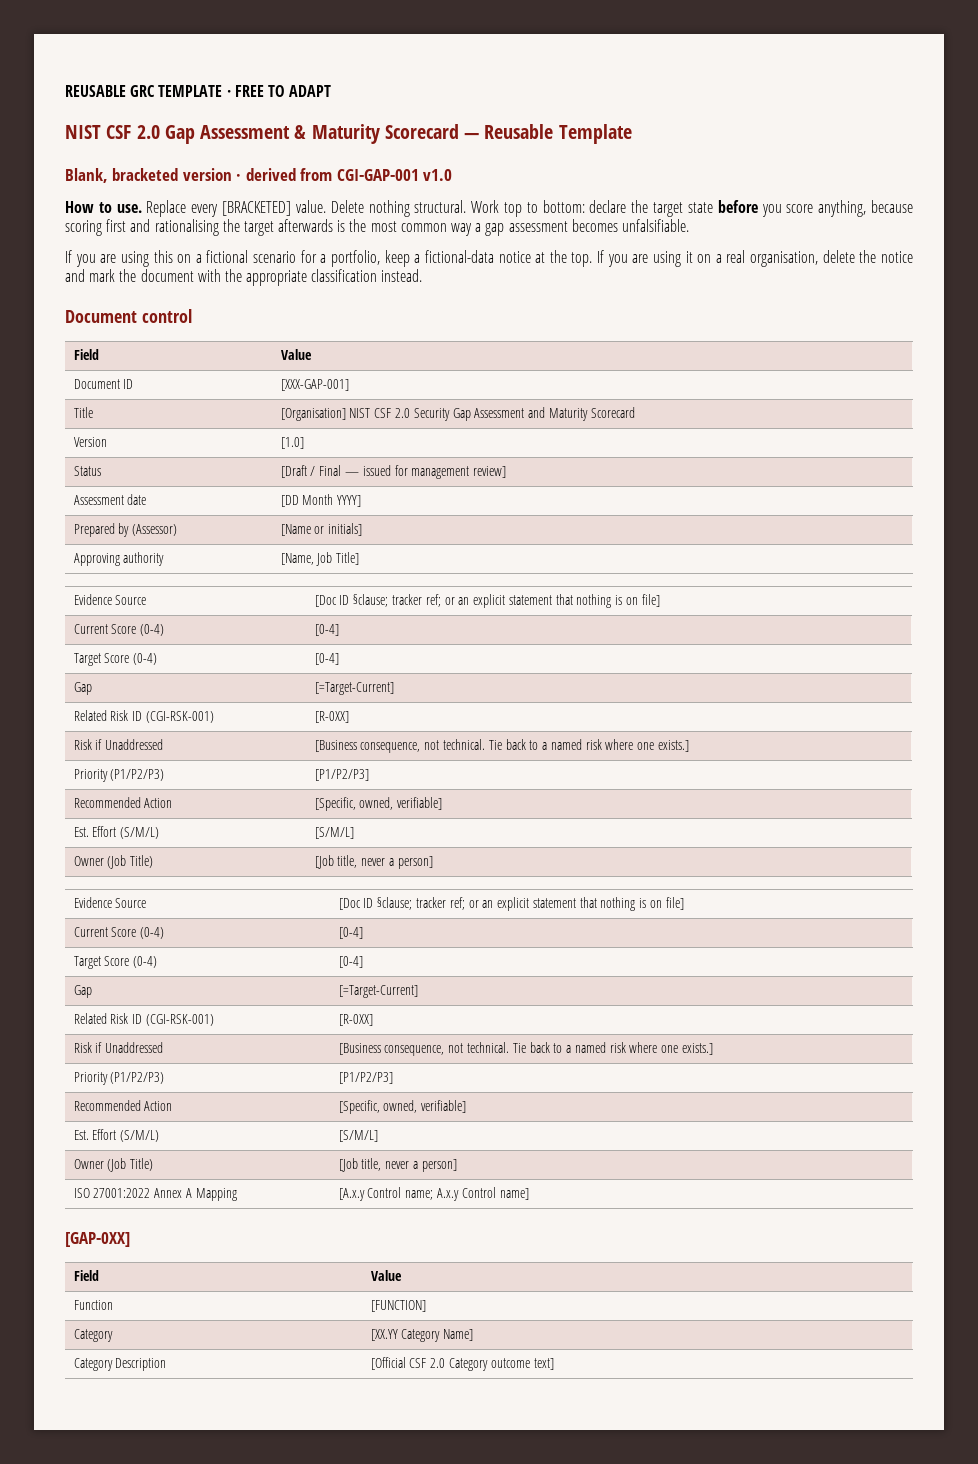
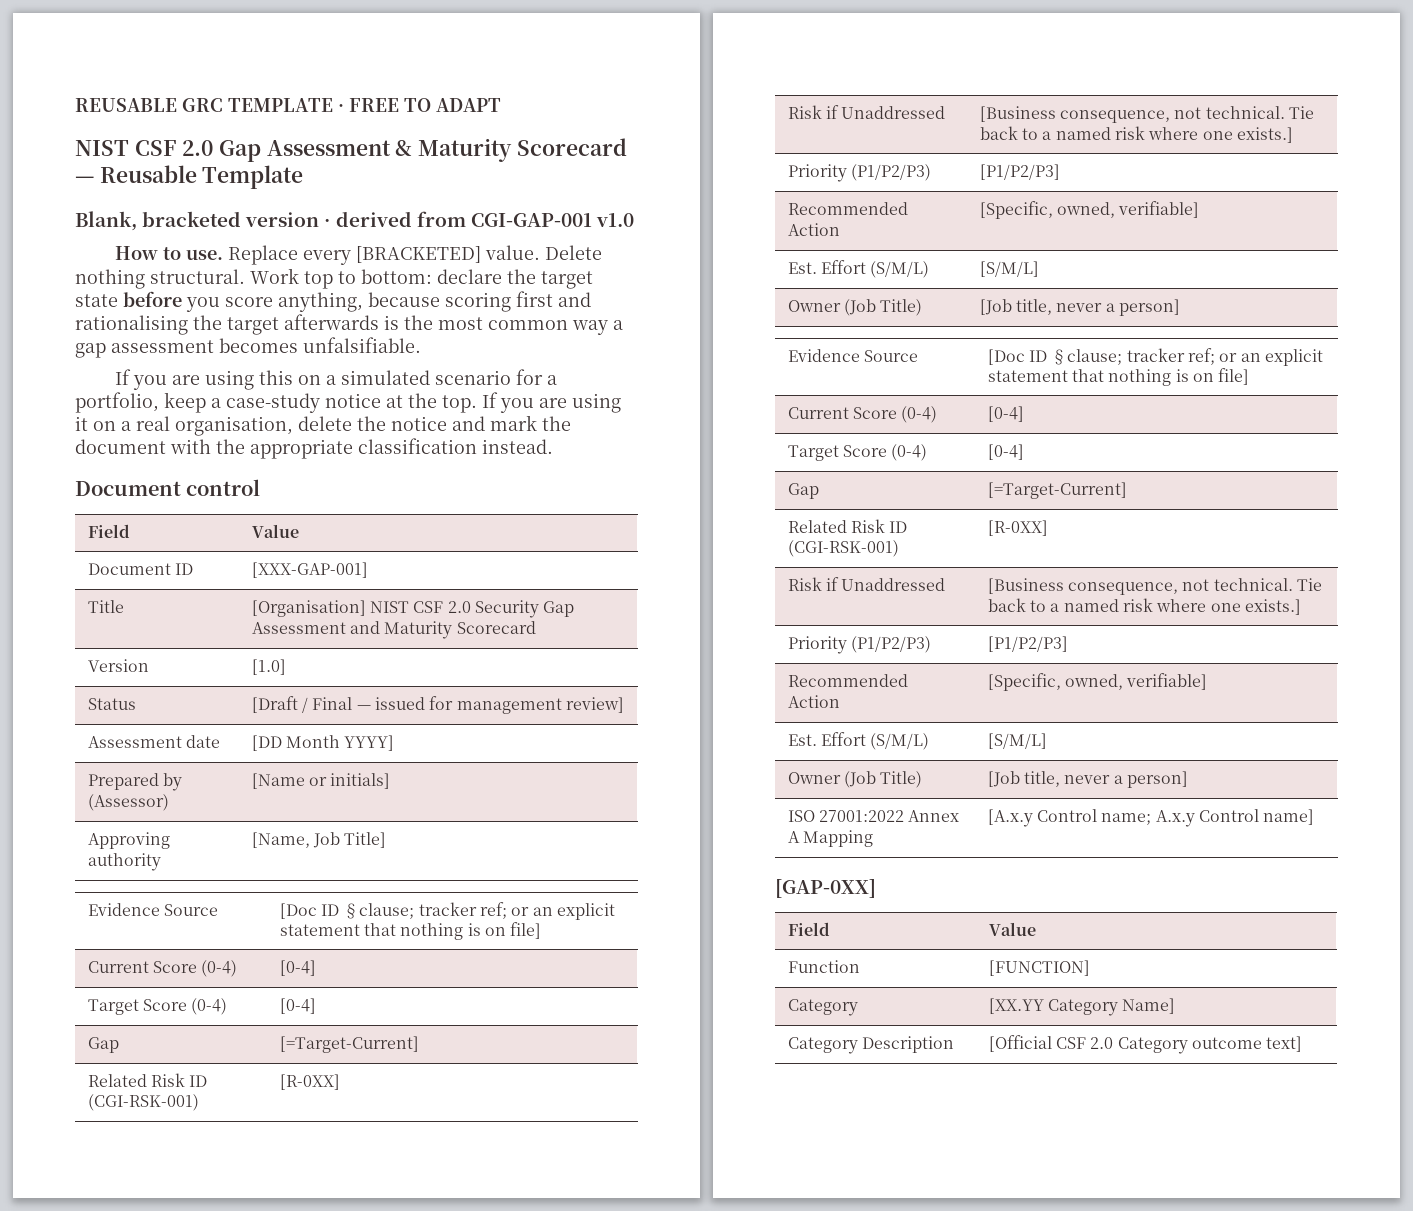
[206,250,249,263] fictional -> [341,370,431,385] simulated
[424,250,494,263] fictional-data -> [226,393,320,413] case-study

